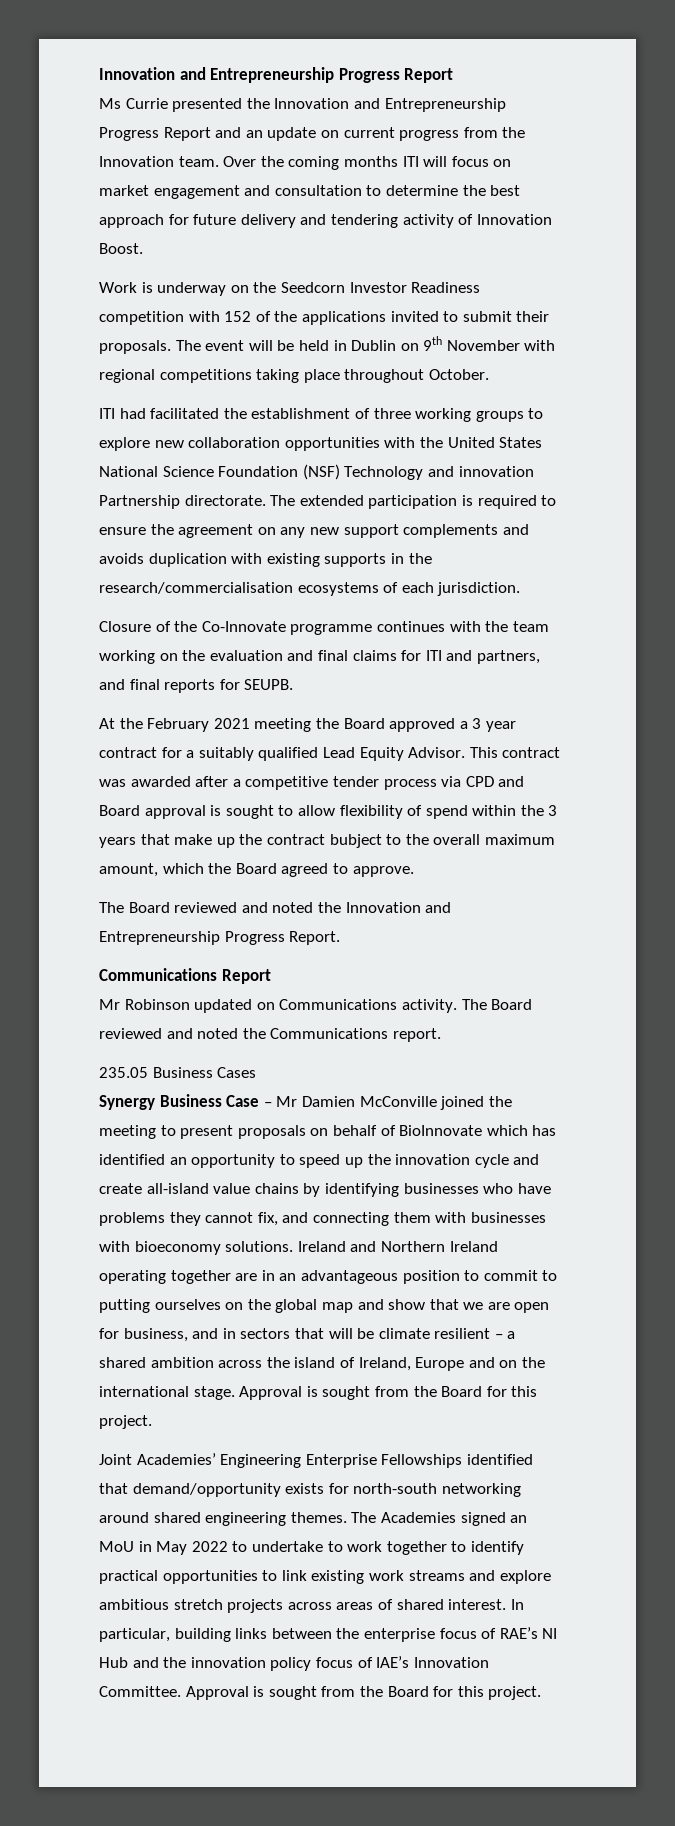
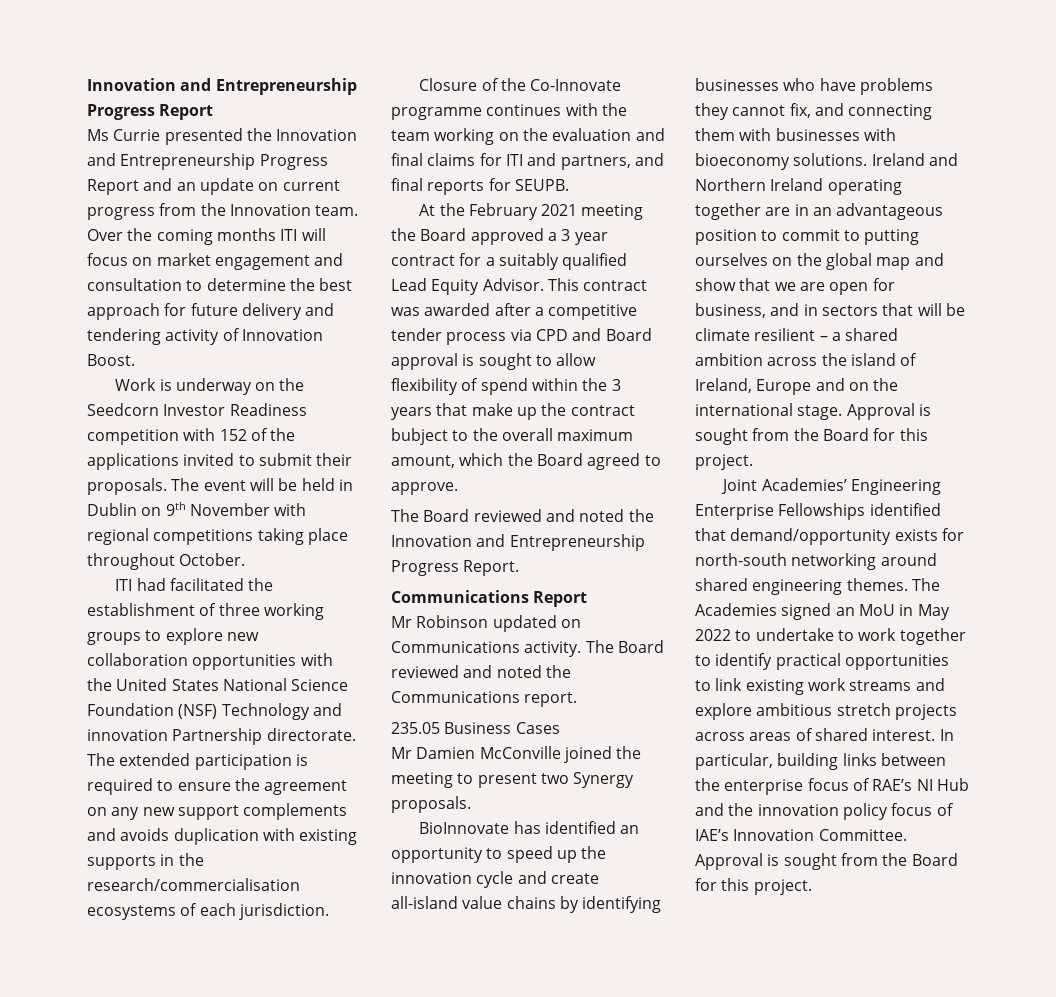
[99,1094,272,1110] Synergy Business Case – -> (560, 728) none
[237,1125,528,1139] proposals on behalf of BioInnovate which -> [540,772,635,788] [391,796,471,813] [419,822,510,834] two Synergy proposals. // BioInnovate

